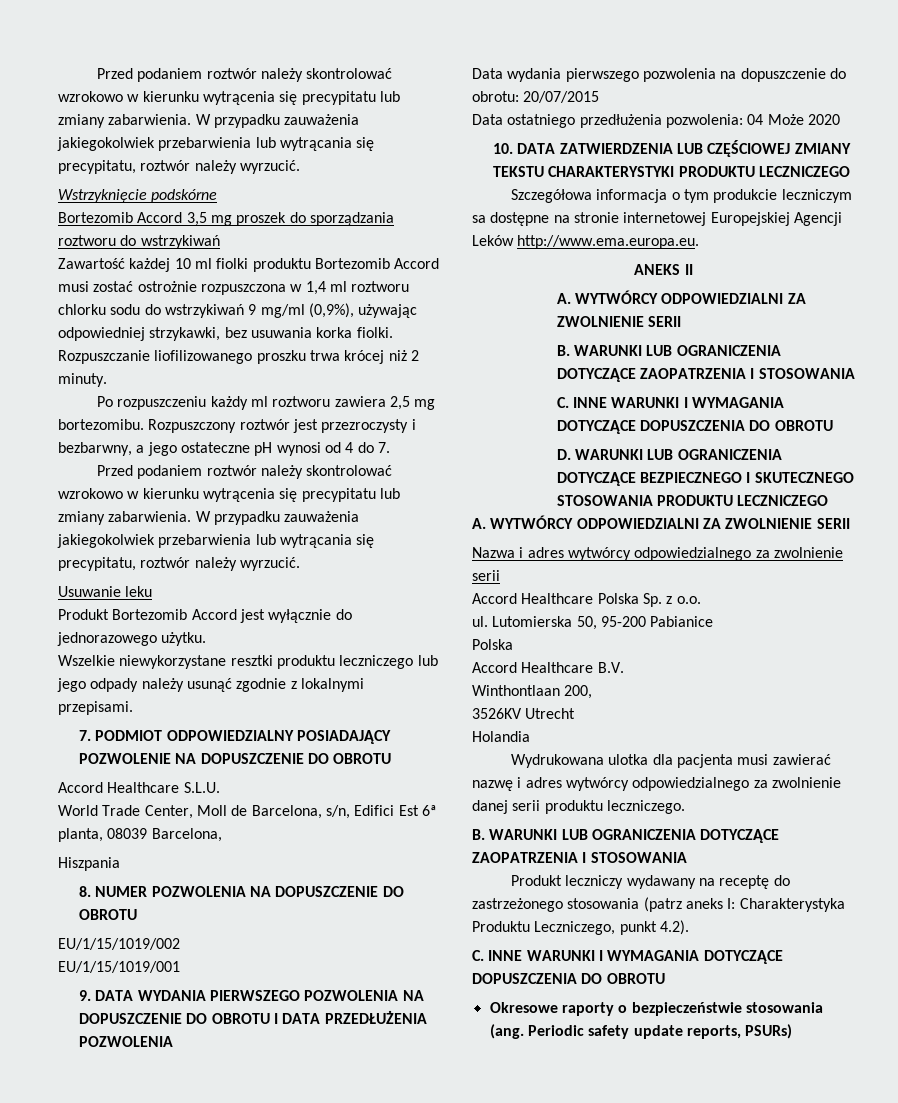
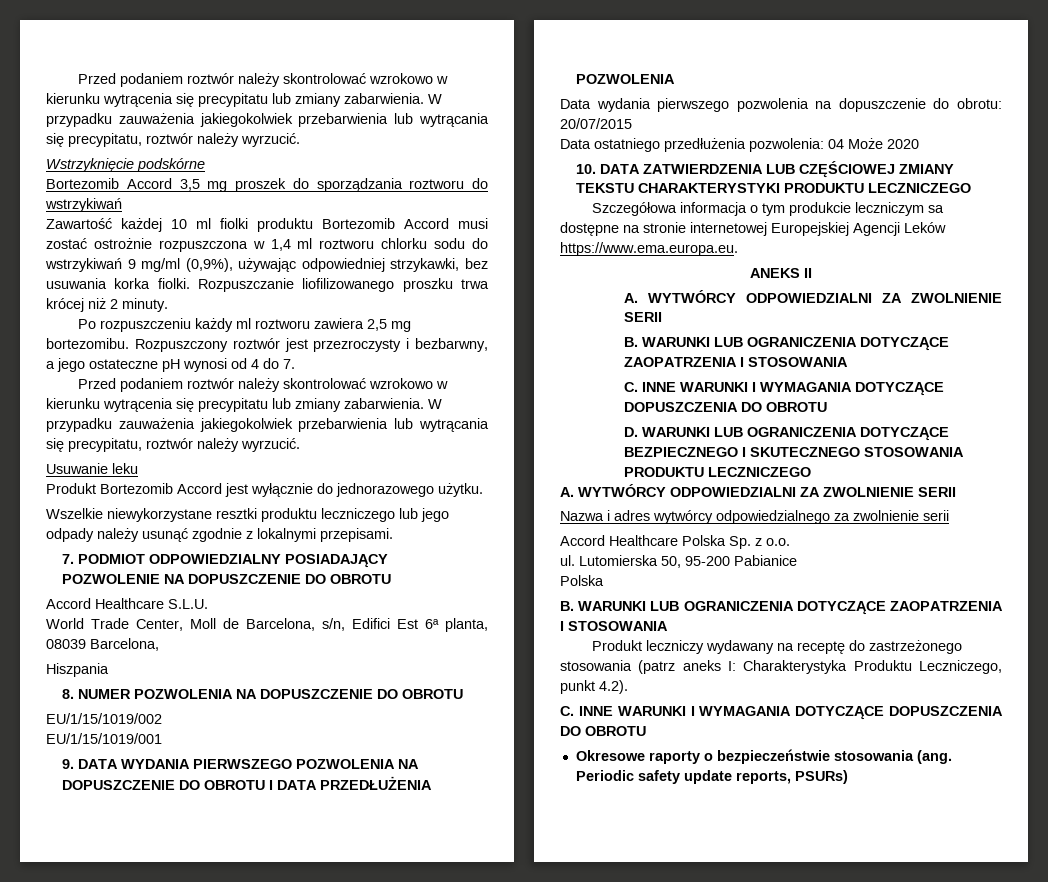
[517,235,700,249] http://www.ema.europa.eu. -> [560,242,738,256] https://www.ema.europa.eu.
[472,662,624,673] [472,685,593,699] [472,708,576,719] [472,731,530,742] [510,754,831,768] [472,777,841,791] [472,800,685,814] // Accord Healthcare B.V. // Winthontlaan 200, // 3526KV Utrecht // Holandia // Wydrukowana ulotka dla pacjenta musi zawierać nazwę i adres wytwórcy odpowiedzialnego za zwolnienie danej serii produktu leczniczego. -> (604, 580) none

